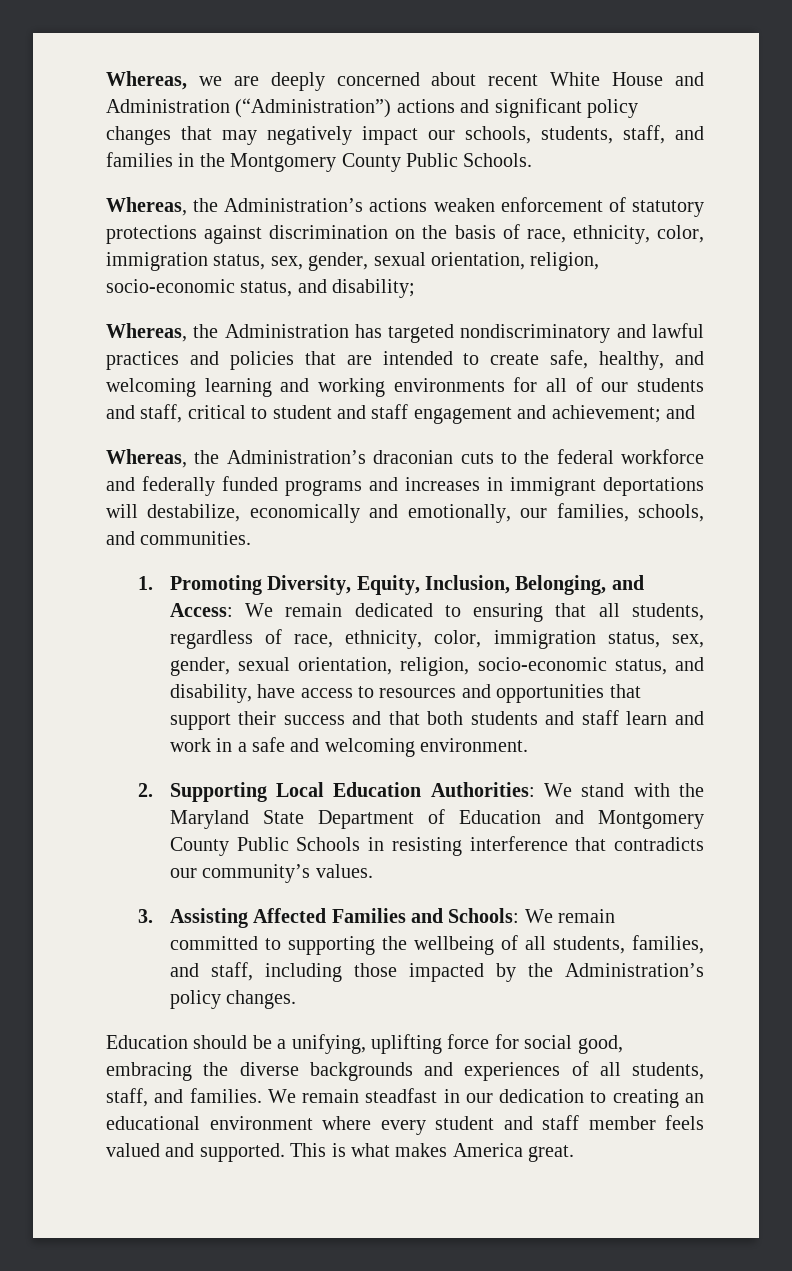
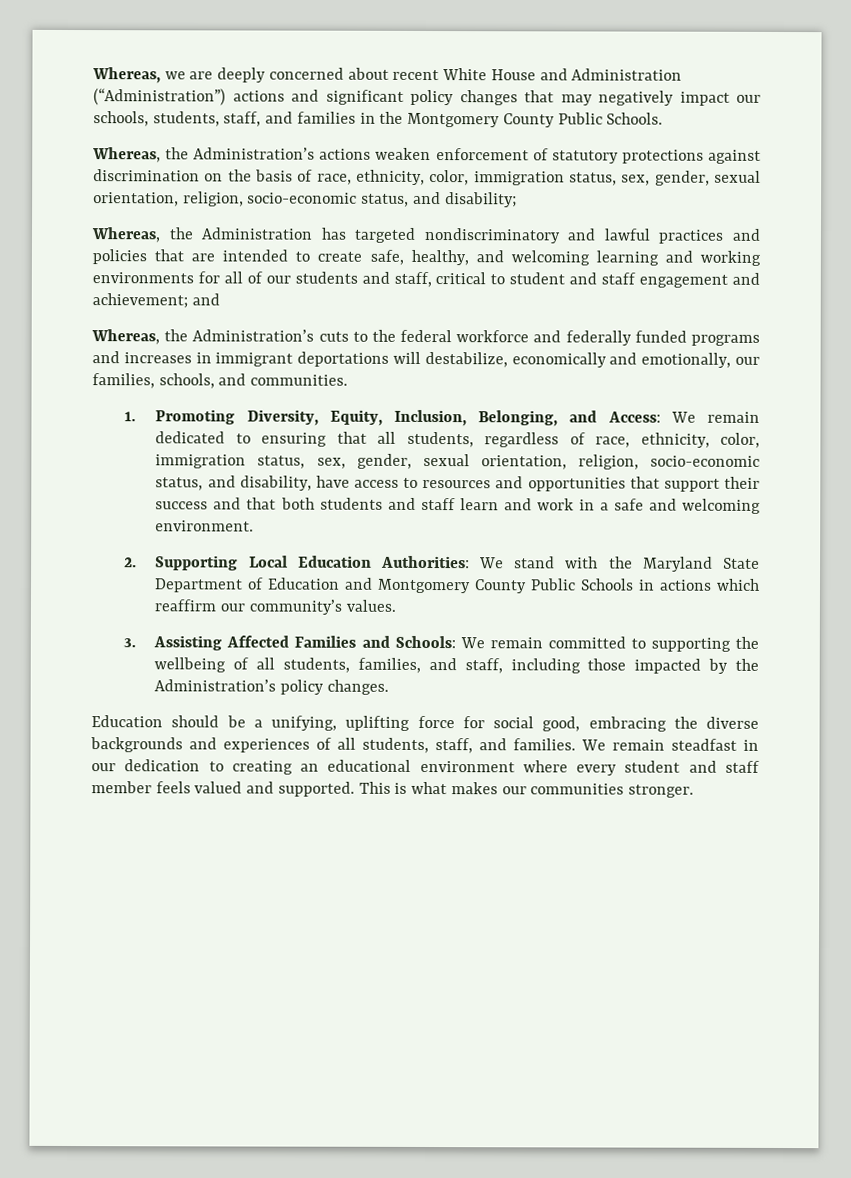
[373,450,454,464] draconian -> (315, 335) none
[391,836,704,856] resisting interference that contradicts -> [659,578,761,591] [154,599,217,612] actions which reaffirm
[452,1143,575,1162] America great. -> [501,783,694,798] our communities stronger.

